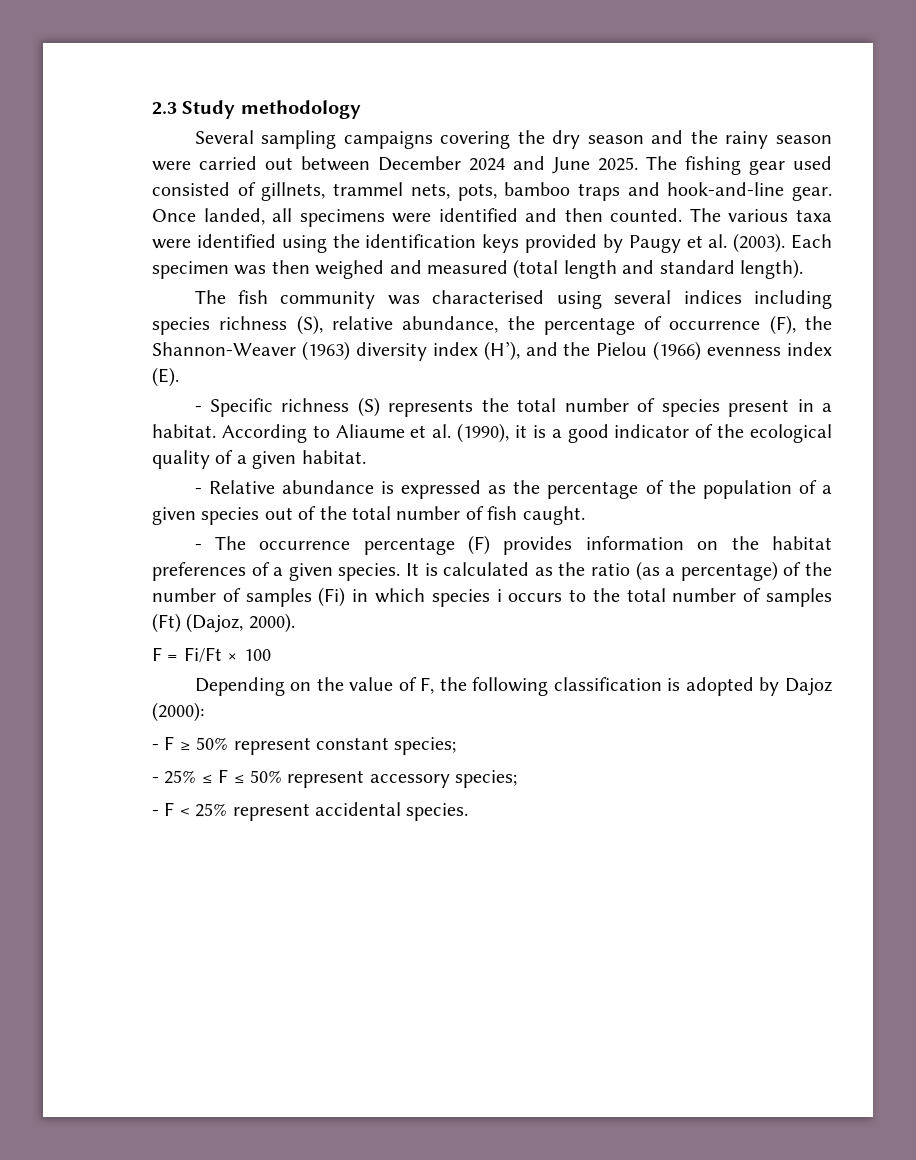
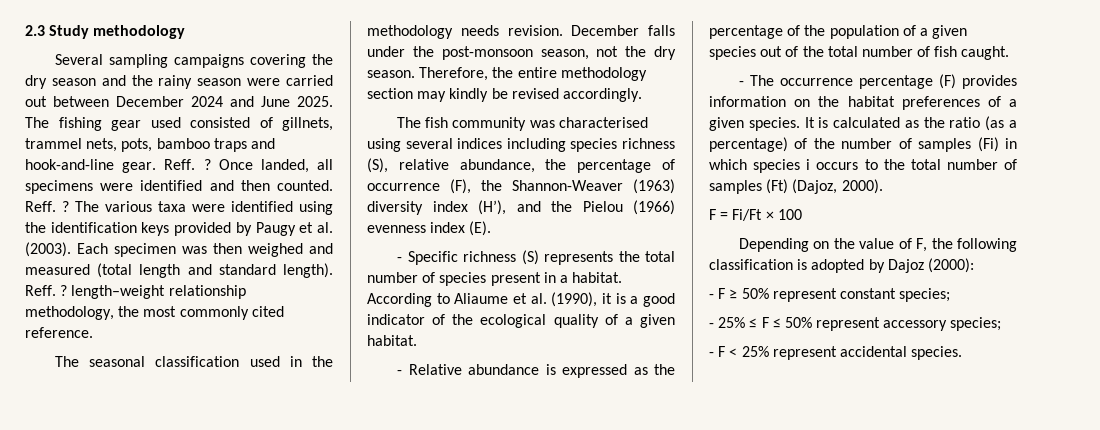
(832, 193) none -> [164,159,211,170] Reff. ?
(683, 215) none -> [25,201,69,212] Reff. ?
(803, 269) none -> [25,285,246,299] [25,306,284,320] [25,327,93,338] [55,356,333,367] [367,25,675,39] [367,46,676,60] [367,67,647,81] [367,88,642,102] Reff. ? length–weight relationship methodology, the most commonly cited reference. // The seasonal classification used in the methodology needs revision. December falls under the post-monsoon season, not the dry season. Therefore, the entire methodology section may kindly be revised accordingly.

